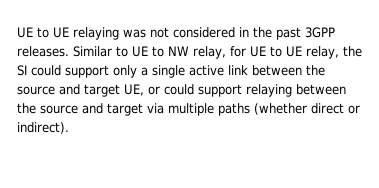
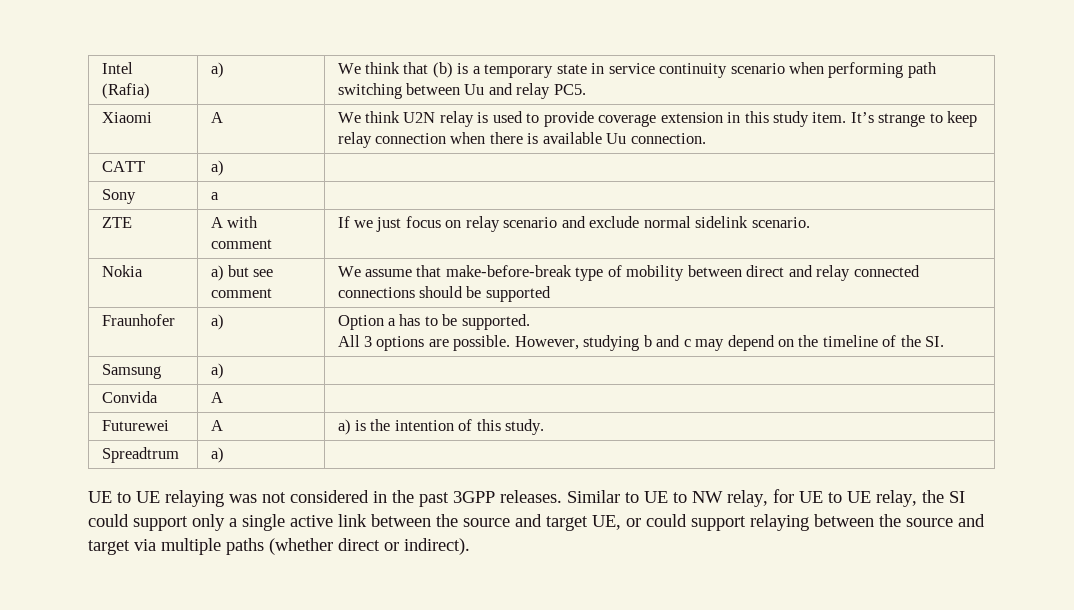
(17, 32) none -> [101,62,133,74] [101,83,150,99] [210,62,224,78] [337,62,937,78] [337,83,586,99] [101,112,152,123] [210,112,223,123] [337,111,978,127] [337,132,706,148] [101,161,145,172] [210,160,224,176] [101,189,136,204] [210,192,219,200] [101,217,132,228] [210,216,258,228] [210,239,272,249] [337,216,810,232] [101,265,143,277] [210,265,274,281] [210,288,272,298] [337,265,920,281] [337,286,551,302] [101,314,175,326] [210,314,224,330] [337,314,530,330] [337,335,945,351] [101,364,161,379] [210,363,224,379] [101,391,158,403] [210,392,223,403] [101,420,169,431] [210,420,223,431] [337,419,545,435] [101,447,179,463] [210,447,224,463] Intel (Rafia) | a) | We think that (b) is a temporary state in service continuity scenario when performing path switching between Uu and relay PC5. // Xiaomi | A | We think U2N relay is used to provide coverage extension in this study item. It’s strange to keep relay connection when there is available Uu connection. // CATT | a) | // Sony | a | // ZTE | A with comment | If we just focus on relay scenario and exclude normal sidelink scenario. // Nokia | a) but see comment | We assume that make-before-break type of mobility between direct and relay connected connections should be supported // Fraunhofer | a) | Option a has to be supported. // All 3 options are possible. However, studying b and c may depend on the timeline of the SI. // Samsung | a) | // Convida | A | // Futurewei | A | a) is the intention of this study. // Spreadtrum | a) | //

